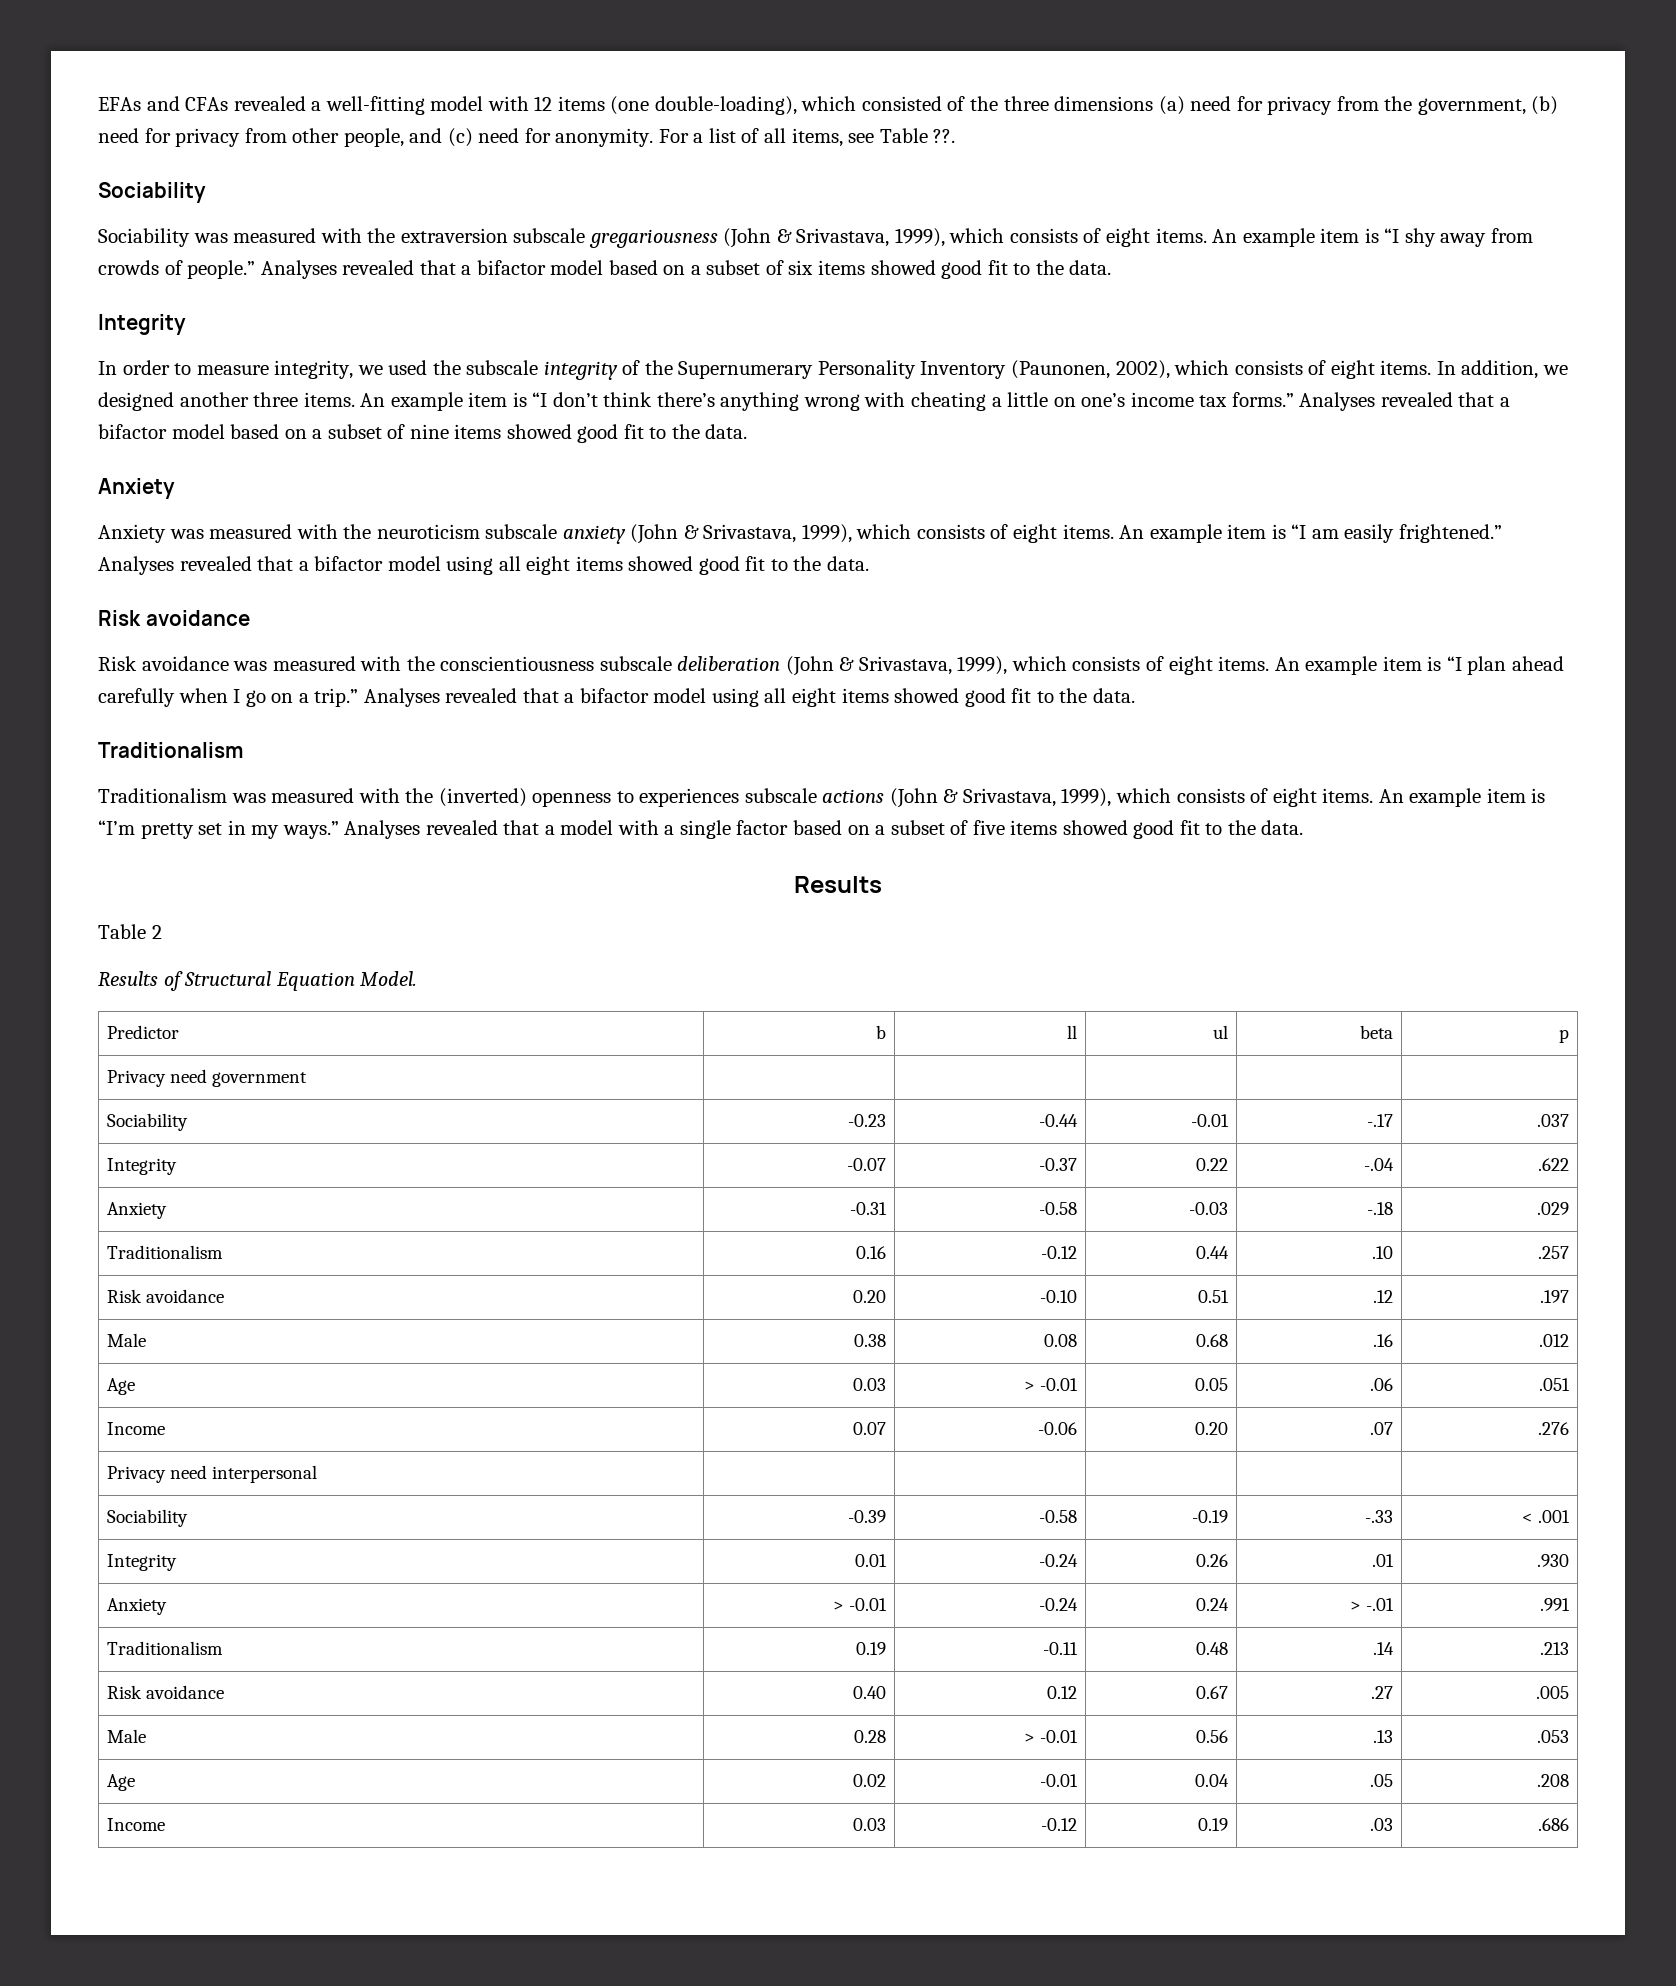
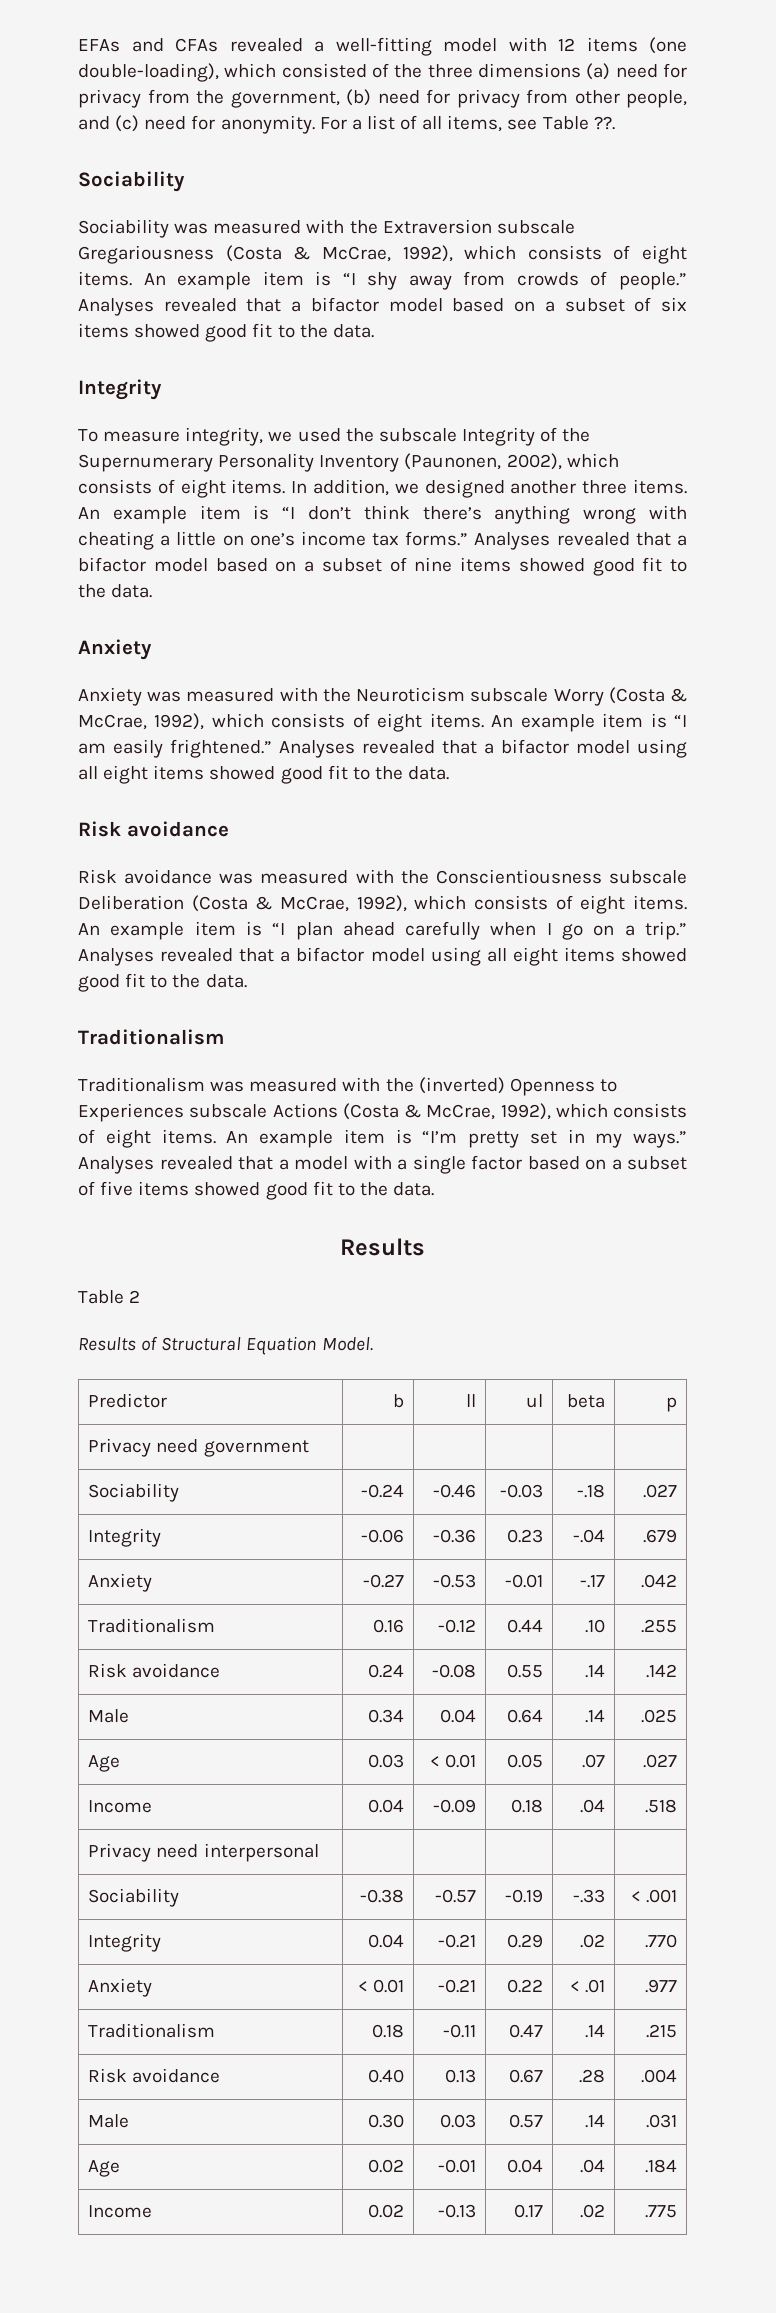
[400,228,945,248] extraversion subscale gregariousness (John & Srivastava, 1999), -> [382,219,575,234] [78,245,453,264] Extraversion subscale Gregariousness (Costa & McCrae, 1992),
[98,360,192,375] In order to -> [78,429,98,442] To
[543,361,618,380] integrity -> [461,427,535,446] Integrity
[376,524,852,544] neuroticism subscale anxiety (John & Srivastava, 1999), -> [356,687,687,706] [78,713,205,730] Neuroticism subscale Worry (Costa & McCrae, 1992),
[440,656,1008,676] conscientiousness subscale deliberation (John & Srivastava, 1999), -> [435,869,687,884] [78,895,407,912] Conscientiousness subscale Deliberation (Costa & McCrae, 1992),
[532,788,1112,808] openness to experiences subscale actions (John & Srivastava, 1999), -> [509,1078,617,1096] [78,1103,551,1122] Openness to Experiences subscale Actions (Costa & McCrae, 1992),
[848,1114,887,1127] [1039,1114,1079,1127] [1191,1114,1230,1127] [1367,1114,1394,1127] [1537,1114,1570,1127] [106,1158,177,1175] [847,1158,887,1171] [1039,1158,1078,1171] [1196,1158,1229,1171] [1364,1158,1395,1171] [1538,1158,1570,1171] [106,1202,167,1219] [850,1202,888,1215] [1039,1202,1078,1215] [1189,1202,1229,1215] [1367,1202,1394,1215] [1537,1202,1570,1215] -0.23 | -0.44 | -0.01 | -.17 | .037 // Integrity | -0.07 | -0.37 | 0.22 | -.04 | .622 // Anxiety | -0.31 | -0.58 | -0.03 | -.18 | .029 -> [360,1484,404,1498] [432,1484,476,1498] [499,1484,543,1498] [576,1484,605,1498] [642,1484,677,1498] [88,1528,162,1547] [360,1529,404,1543] [432,1529,476,1543] [506,1529,543,1543] [572,1529,605,1543] [642,1529,677,1543] [88,1573,153,1592] [362,1574,404,1588] [432,1574,476,1588] [504,1574,543,1588] [579,1575,605,1588] [640,1574,677,1588] -0.24 | -0.46 | -0.03 | -.18 | .027 // Integrity | -0.06 | -0.36 | 0.23 | -.04 | .679 // Anxiety | -0.27 | -0.53 | -0.01 | -.17 | .042
[1538,1246,1570,1259] [106,1289,224,1303] [853,1290,887,1303] [1040,1290,1078,1303] [1198,1290,1230,1303] [1373,1290,1394,1303] [1540,1290,1570,1303] [106,1333,146,1347] [854,1334,887,1347] [1044,1334,1078,1347] [1196,1334,1229,1347] [1373,1334,1394,1347] [1539,1334,1570,1347] .257 // Risk avoidance | 0.20 | -0.10 | 0.51 | .12 | .197 // Male | 0.38 | 0.08 | 0.68 | .16 | .012 -> [640,1619,677,1633] [88,1663,221,1678] [367,1664,404,1678] [431,1664,476,1678] [506,1664,543,1678] [584,1664,605,1678] [645,1664,677,1678] [88,1709,130,1723] [367,1709,404,1723] [439,1709,476,1723] [506,1709,543,1723] [584,1709,605,1723] [640,1709,677,1723] .255 // Risk avoidance | 0.24 | -0.08 | 0.55 | .14 | .142 // Male | 0.34 | 0.04 | 0.64 | .14 | .025
[1024,1378,1079,1391] > -0.01 -> [429,1754,476,1768] < 0.01
[1370,1378,1394,1391] [1539,1378,1571,1391] [106,1422,165,1435] [853,1422,887,1435] [1038,1422,1078,1435] [1195,1422,1229,1435] [1370,1422,1394,1435] [1538,1422,1570,1435] .06 | .051 // Income | 0.07 | -0.06 | 0.20 | .07 | .276 -> [581,1754,605,1768] [642,1754,677,1768] [88,1800,153,1813] [367,1799,404,1813] [432,1799,476,1813] [510,1799,543,1813] [579,1799,605,1813] [644,1799,677,1813] .07 | .027 // Income | 0.04 | -0.09 | 0.18 | .04 | .518
[848,1510,887,1523] [1039,1510,1078,1523] -0.39 | -0.58 -> [359,1889,404,1903] [434,1889,476,1903] -0.38 | -0.57
[855,1554,888,1567] [1039,1554,1079,1567] [1196,1554,1229,1567] [1372,1554,1395,1567] [1537,1554,1570,1567] [106,1598,167,1615] [833,1598,888,1611] [1039,1598,1079,1611] [1196,1598,1230,1611] [1350,1598,1395,1611] [1540,1598,1571,1611] [106,1641,223,1655] [856,1642,887,1655] 0.01 | -0.24 | 0.26 | .01 | .930 // Anxiety | > -0.01 | -0.24 | 0.24 | > -.01 | .991 // Traditionalism | 0.19 -> [367,1934,404,1948] [437,1934,476,1948] [506,1934,543,1948] [579,1934,605,1948] [644,1934,677,1948] [88,1978,153,1997] [357,1979,404,1993] [437,1979,476,1993] [506,1979,543,1993] [569,1979,605,1993] [644,1979,677,1993] [88,2023,216,2038] [371,2024,404,2038] 0.04 | -0.21 | 0.29 | .02 | .770 // Anxiety | < 0.01 | -0.21 | 0.22 | < .01 | .977 // Traditionalism | 0.18
[1196,1642,1229,1655] [1373,1642,1395,1655] [1540,1642,1570,1655] 0.48 | .14 | .213 -> [508,2024,543,2038] [584,2024,605,2038] [645,2024,677,2038] 0.47 | .14 | .215
[1047,1686,1078,1699] 0.12 -> [444,2069,476,2083] 0.13
[1371,1686,1394,1699] [1536,1686,1570,1699] [106,1729,146,1743] [854,1730,887,1743] [1024,1730,1079,1743] [1196,1730,1229,1743] [1373,1730,1394,1743] [1537,1730,1570,1743] .27 | .005 // Male | 0.28 | > -0.01 | 0.56 | .13 | .053 -> [578,2069,605,2083] [640,2069,677,2083] [88,2114,130,2128] [367,2114,404,2128] [439,2114,476,2128] [508,2114,543,2128] [584,2114,605,2128] [645,2114,677,2128] .28 | .004 // Male | 0.30 | 0.03 | 0.57 | .14 | .031
[1370,1774,1394,1787] [1537,1774,1570,1787] [106,1818,165,1831] [853,1818,887,1831] [1041,1818,1078,1831] [1198,1818,1229,1831] [1370,1818,1394,1831] [1538,1818,1570,1831] .05 | .208 // Income | 0.03 | -0.12 | 0.19 | .03 | .686 -> [579,2159,605,2173] [644,2159,677,2173] [88,2205,153,2218] [367,2204,404,2218] [437,2204,476,2218] [513,2204,543,2218] [579,2204,605,2218] [644,2205,677,2218] .04 | .184 // Income | 0.02 | -0.13 | 0.17 | .02 | .775

